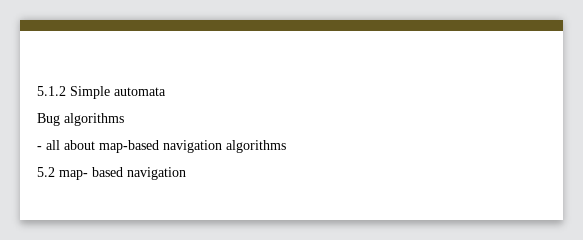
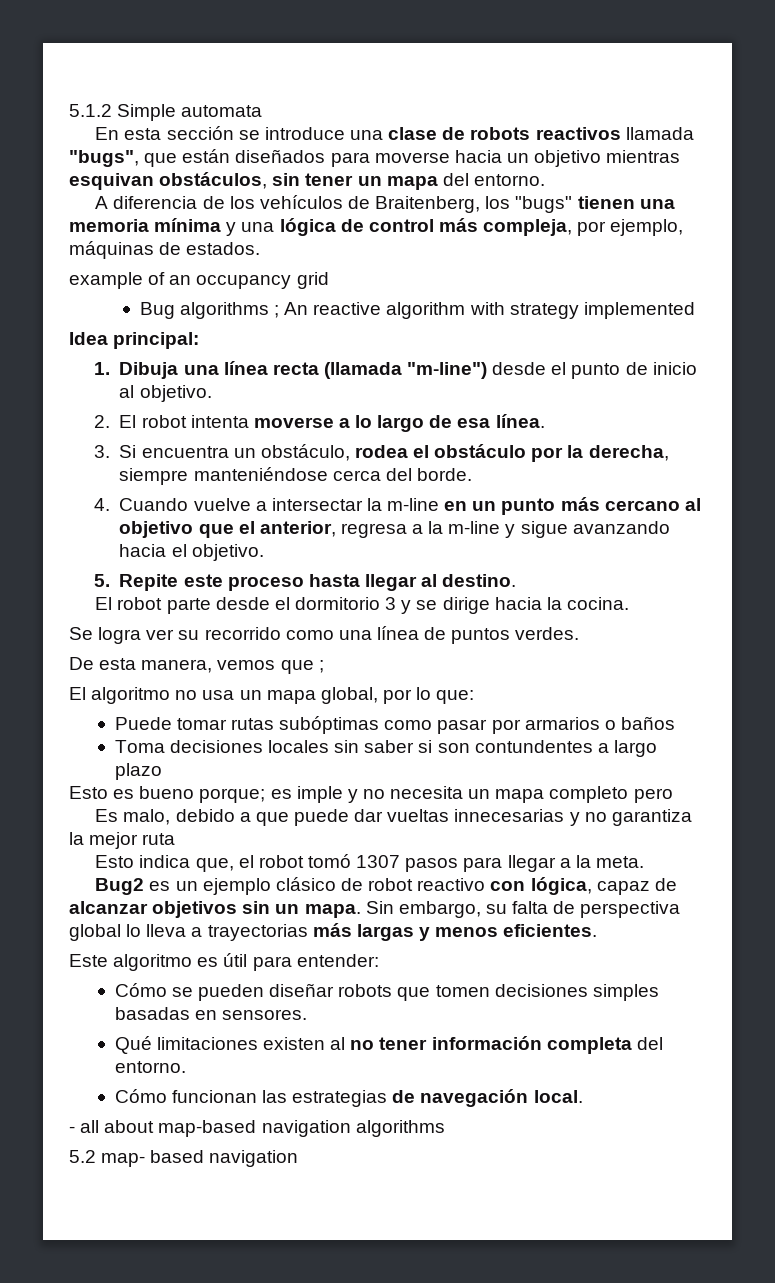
[37,113,124,126] Bug algorithms -> [95,126,694,140] [69,149,681,167] [69,172,545,190] [95,195,675,213] [69,218,684,236] [69,241,261,259] [69,272,329,289] [139,302,695,319] [69,332,200,349] [93,361,697,379] [119,385,212,402] [93,414,545,432] [93,444,669,462] [119,467,472,485] [93,497,701,515] [119,521,670,538] [119,544,264,561] [93,574,517,591] [95,597,629,614] [69,626,580,644] [69,657,324,674] [69,687,475,704] [114,716,675,734] [114,740,657,757] [114,763,162,780] [69,786,673,803] [95,809,692,826] [69,832,176,849] [95,854,644,872] [95,877,677,895] [69,901,681,918] [69,923,598,941] [69,953,379,971] [114,983,659,1001] [114,1007,308,1020] [114,1036,663,1054] [114,1061,186,1073] [114,1089,583,1107] En esta sección se introduce una clase de robots reactivos llamada "bugs", que están diseñados para moverse hacia un objetivo mientras esquivan obstáculos, sin tener un mapa del entorno. // A diferencia de los vehículos de Braitenberg, los "bugs" tienen una memoria mínima y una lógica de control más compleja, por ejemplo, máquinas de estados. // example of an occupancy grid // Bug algorithms ; An reactive algorithm with strategy implemented // Idea principal: // 1. Dibuja una línea recta (llamada "m-line") desde el punto de inicio al objetivo. // 2. El robot intenta moverse a lo largo de esa línea. // 3. Si encuentra un obstáculo, rodea el obstáculo por la derecha, siempre manteniéndose cerca del borde. // 4. Cuando vuelve a intersectar la m-line en un punto más cercano al objetivo que el anterior, regresa a la m-line y sigue avanzando hacia el objetivo. // 5. Repite este proceso hasta llegar al destino. // El robot parte desde el dormitorio 3 y se dirige hacia la cocina. // Se logra ver su recorrido como una línea de puntos verdes. // De esta manera, vemos que ; // El algoritmo no usa un mapa global, por lo que: // Puede tomar rutas subóptimas como pasar por armarios o baños // Toma decisiones locales sin saber si son contundentes a largo plazo // Esto es bueno porque; es imple y no necesita un mapa completo pero // Es malo, debido a que puede dar vueltas innecesarias y no garantiza la mejor ruta // Esto indica que, el robot tomó 1307 pasos para llegar a la meta. // Bug2 es un ejemplo clásico de robot reactivo con lógica, capaz de alcanzar objetivos sin un mapa. Sin embargo, su falta de perspectiva global lo lleva a trayectorias más largas y menos eficientes. // Este algoritmo es útil para entender: // Cómo se pueden diseñar robots que tomen decisiones simples basadas en sensores. // Qué limitaciones existen al no tener información completa del entorno. // Cómo funcionan las estrategias de navegación local.

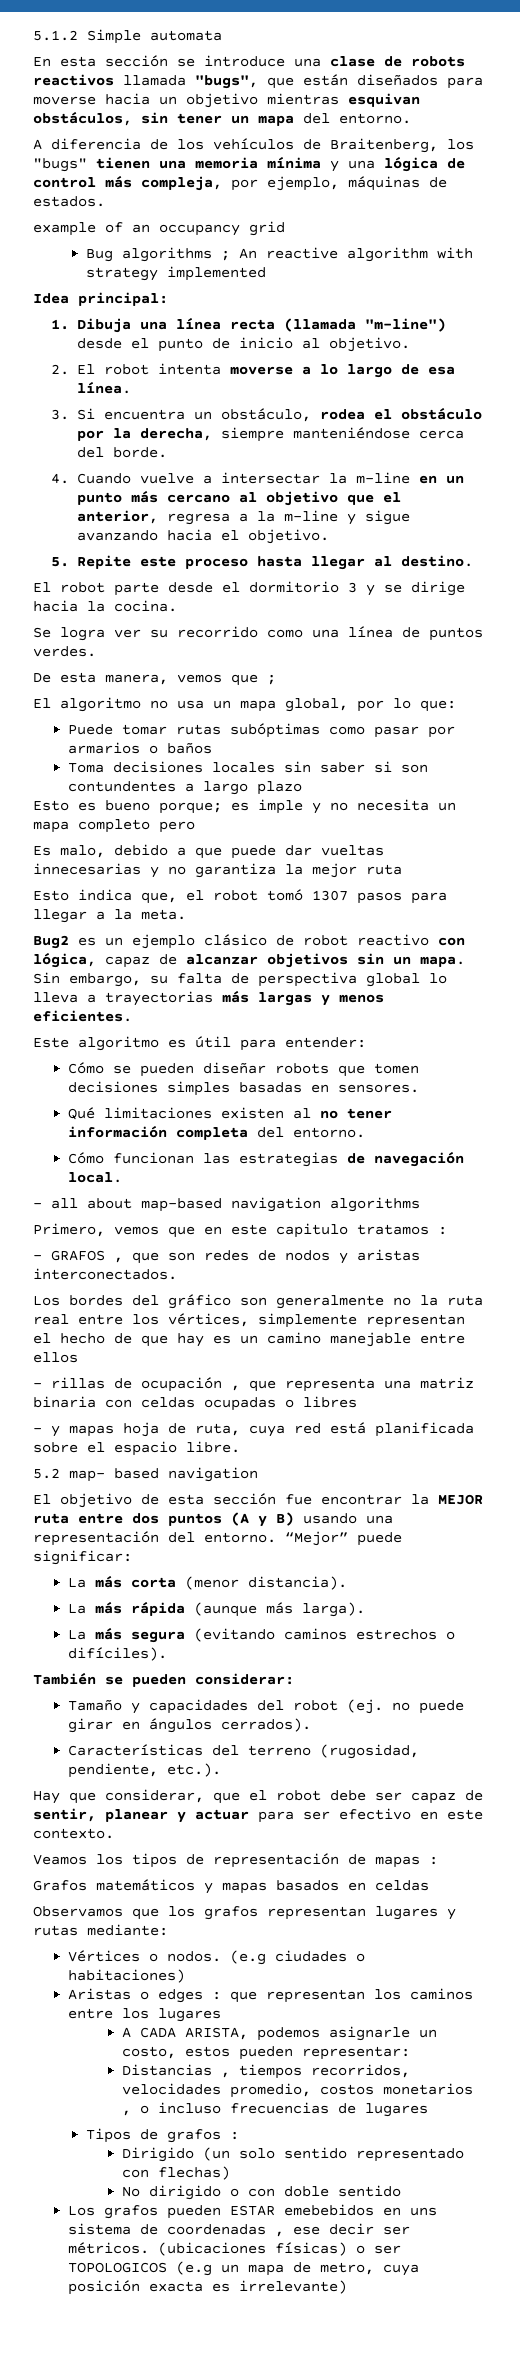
[69,1150,299,1167] 5.2 map- based navigation -> [33,1223,447,1238] [33,1249,420,1264] [33,1268,177,1280] [33,1294,483,1309] [33,1313,465,1328] [33,1332,465,1347] [33,1352,78,1363] [33,1377,474,1392] [33,1396,357,1411] [33,1422,474,1437] [33,1441,240,1456] [33,1467,258,1482] [33,1493,483,1508] [33,1512,393,1527] [33,1531,402,1546] [33,1550,132,1565] [68,1575,348,1590] [68,1601,366,1617] [68,1627,456,1643] [68,1647,168,1661] [33,1672,294,1687] [68,1699,465,1714] [68,1718,312,1733] [68,1744,420,1759] [68,1763,222,1778] [33,1789,483,1804] [33,1808,483,1823] [33,1828,114,1839] [33,1853,438,1868] [33,1879,429,1894] [33,1906,456,1920] [33,1924,168,1936] [68,1950,366,1965] [68,1969,186,1983] [68,1988,474,2003] [68,2008,222,2022] [121,2026,437,2041] [121,2046,410,2060] [121,2064,410,2079] [121,2083,473,2098] [121,2102,428,2117] [86,2128,240,2143] [121,2147,464,2162] [121,2166,230,2180] [121,2185,401,2200] [68,2204,438,2219] [68,2223,411,2237] [68,2242,402,2256] [68,2261,420,2276] [68,2280,348,2295] Primero, vemos que en este capitulo tratamos : // - GRAFOS , que son redes de nodos y aristas interconectados. // Los bordes del gráfico son generalmente no la ruta real entre los vértices, simplemente representan el hecho de que hay es un camino manejable entre ellos // - rillas de ocupación , que representa una matriz binaria con celdas ocupadas o libres // - y mapas hoja de ruta, cuya red está planificada sobre el espacio libre. // 5.2 map- based navigation // El objetivo de esta sección fue encontrar la MEJOR ruta entre dos puntos (A y B) usando una representación del entorno. “Mejor” puede significar: // La más corta (menor distancia). // La más rápida (aunque más larga). // La más segura (evitando caminos estrechos o difíciles). // También se pueden considerar: // Tamaño y capacidades del robot (ej. no puede girar en ángulos cerrados). // Características del terreno (rugosidad, pendiente, etc.). // Hay que considerar, que el robot debe ser capaz de sentir, planear y actuar para ser efectivo en este contexto. // Veamos los tipos de representación de mapas : // Grafos matemáticos y mapas basados en celdas // Observamos que los grafos representan lugares y rutas mediante: // Vértices o nodos. (e.g ciudades o habitaciones) // Aristas o edges : que representan los caminos entre los lugares // A CADA ARISTA, podemos asignarle un costo, estos pueden representar: // Distancias , tiempos recorridos, velocidades promedio, costos monetarios , o incluso frecuencias de lugares // Tipos de grafos : // Dirigido (un solo sentido representado con flechas) // No dirigido o con doble sentido // Los grafos pueden ESTAR emebebidos en uns sistema de coordenadas , ese decir ser métricos. (ubicaciones físicas) o ser TOPOLOGICOS (e.g un mapa de metro, cuya posición exacta es irrelevante)

